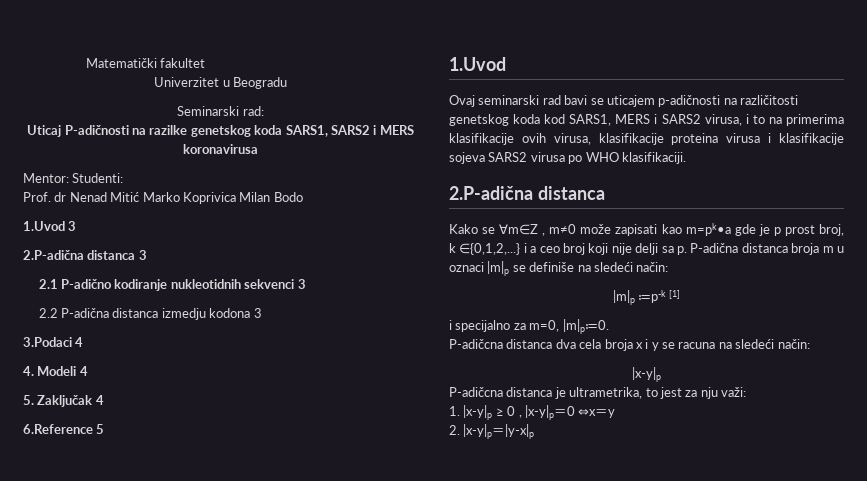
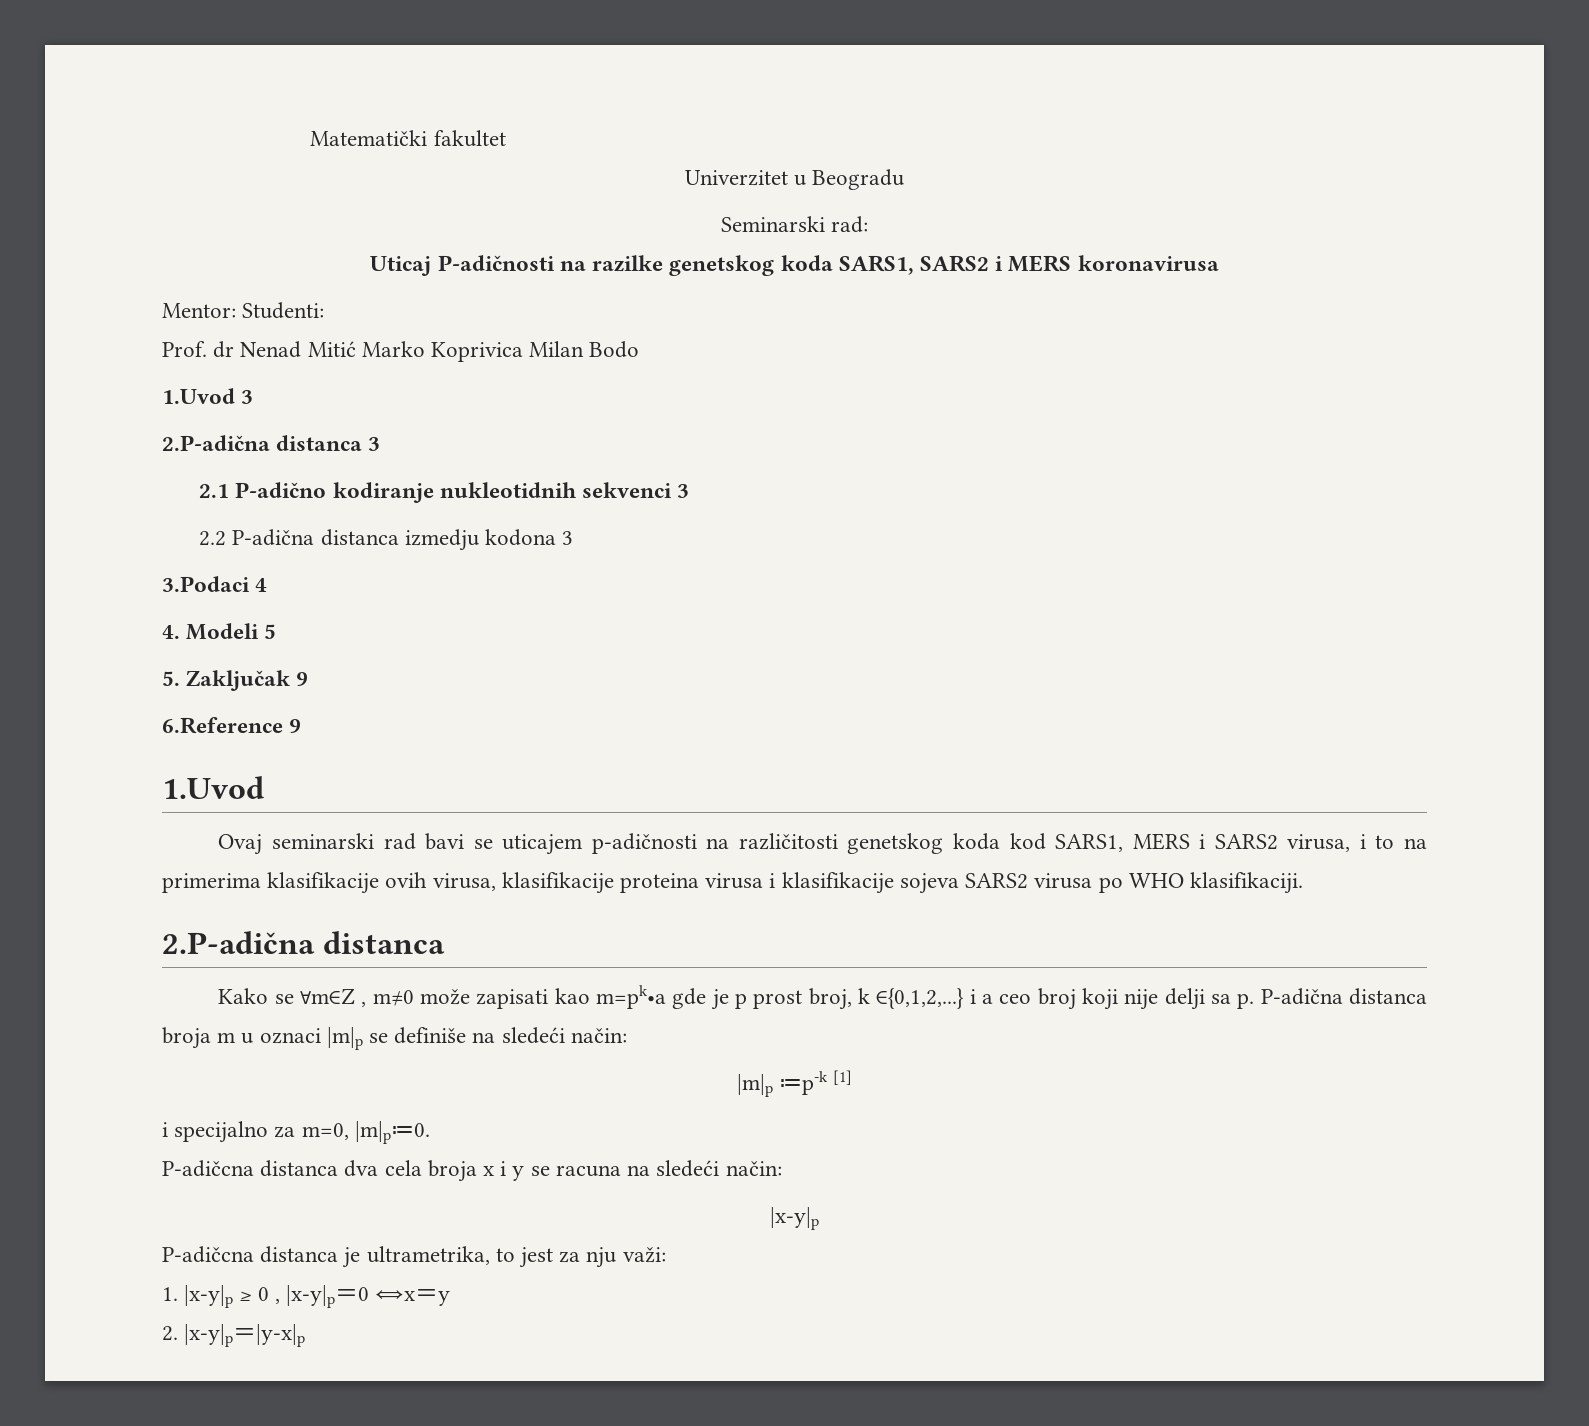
[79,366,88,376] 4 -> [264,624,277,639] 5
[95,395,104,405] 4 -> [296,672,309,686] 9
[96,424,105,434] 5 -> [289,719,302,733] 9

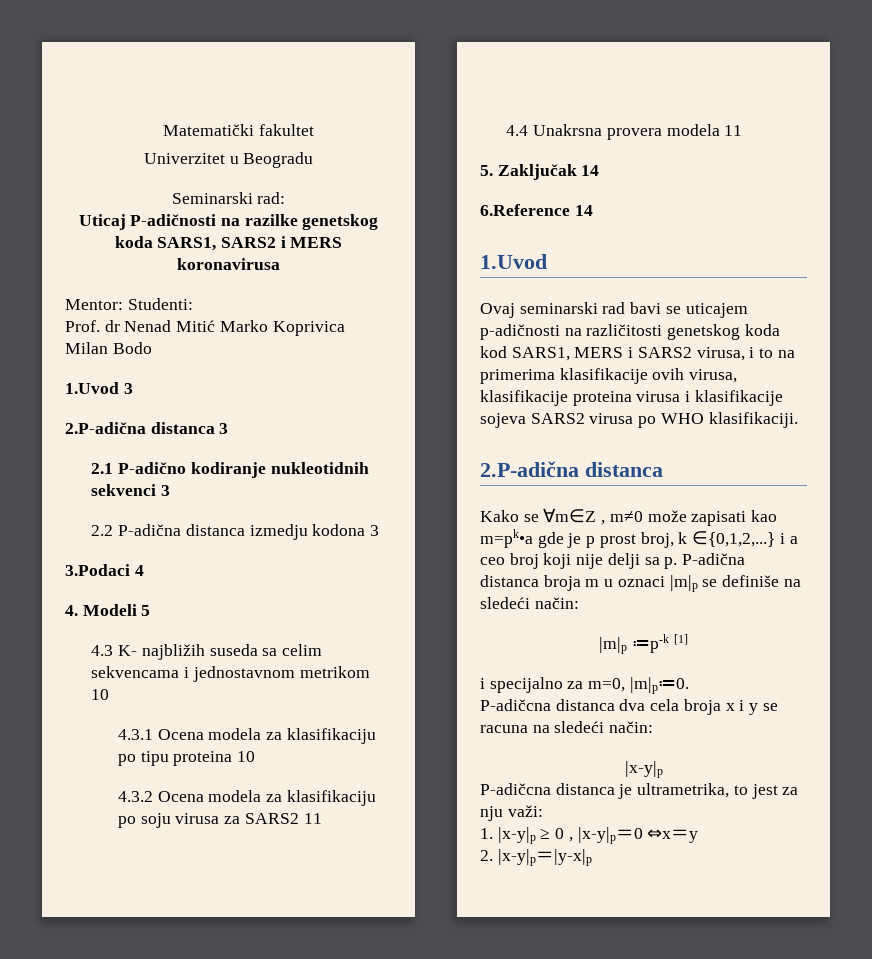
(277, 631) none -> [91,644,323,660] [91,666,370,682] [91,689,110,700] [117,728,376,744] [117,751,256,766] [117,790,376,806] [117,813,322,828] [506,124,743,140] // 4.3 K- najbližih suseda sa celim sekvencama i jednostavnom metrikom 10 // 4.3.1 Ocena modela za klasifikaciju po tipu proteina 10 // 4.3.2 Ocena modela za klasifikaciju po soju virusa za SARS2 11 // 4.4 Unakrsna provera modela 11
[296,672,309,686] 9 -> [581,165,600,176] 14
[289,719,302,733] 9 -> [574,205,593,216] 14

